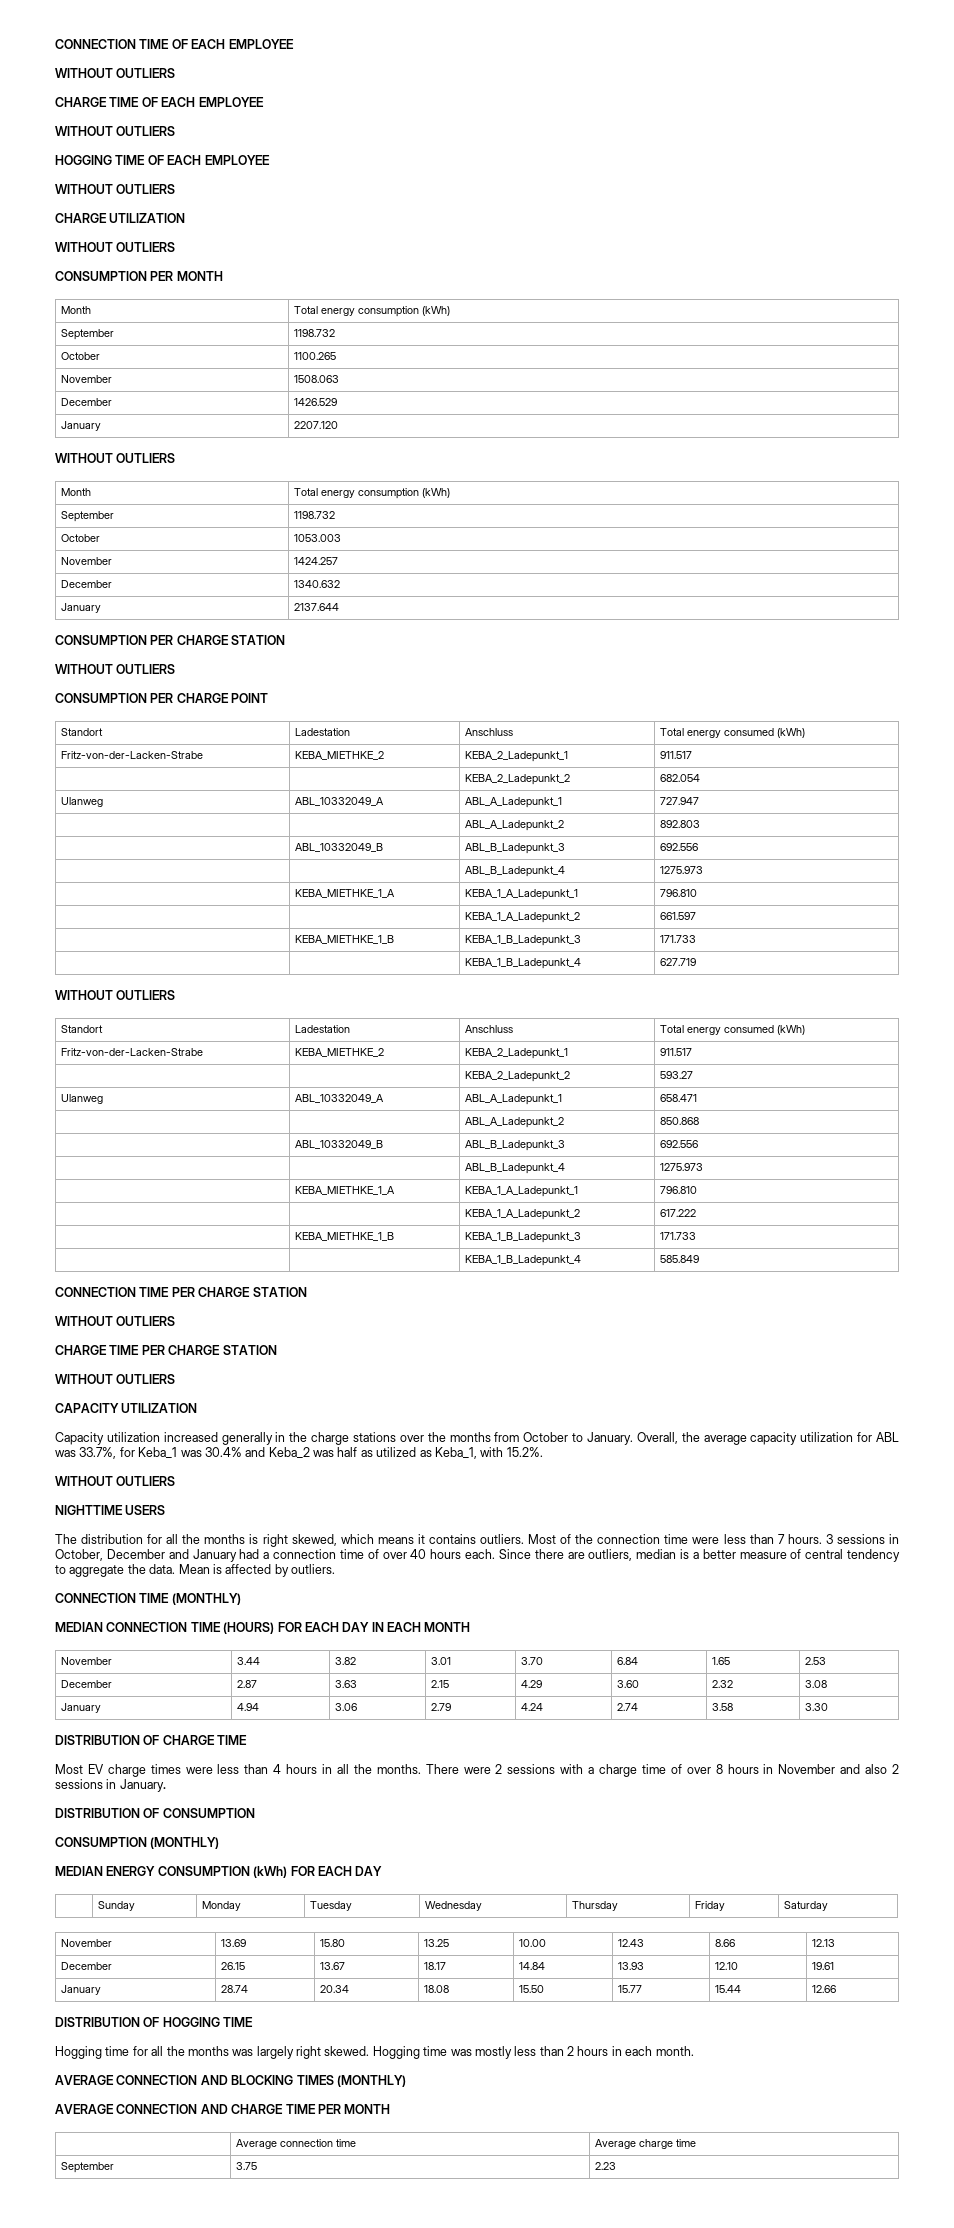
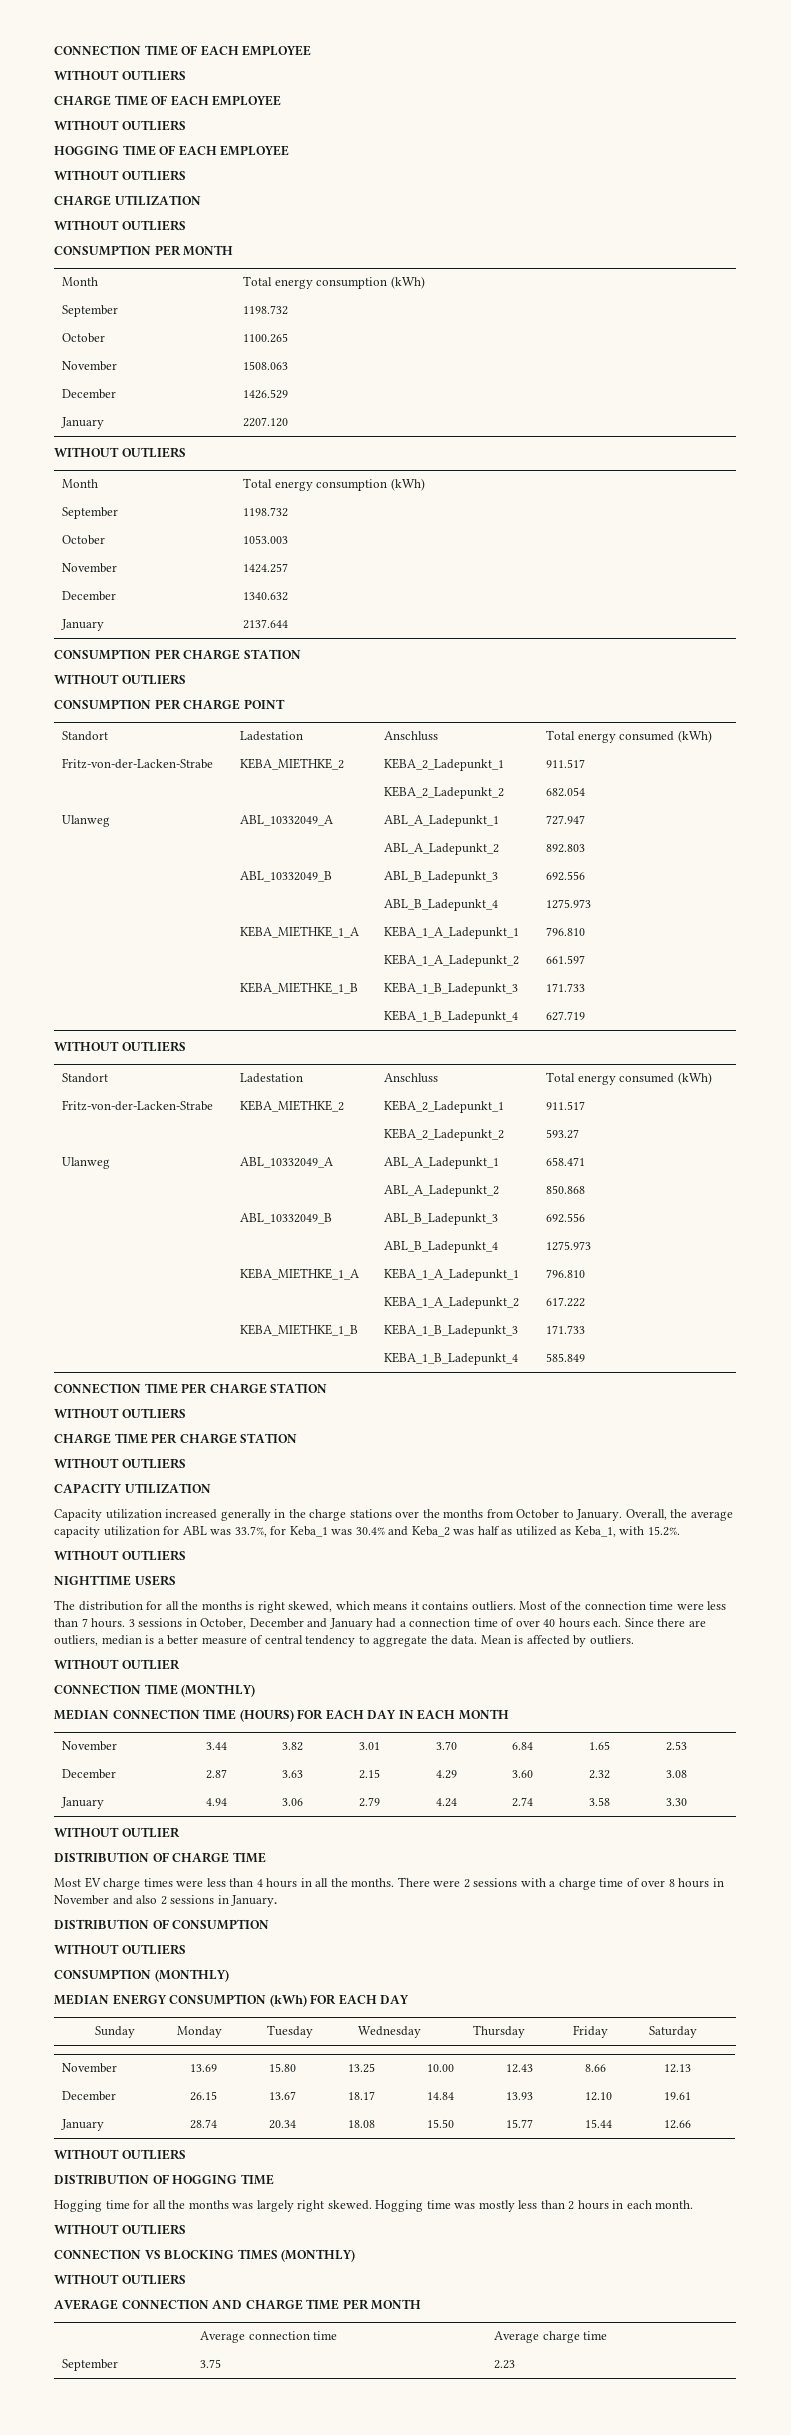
(335, 1569) none -> [54,1659,180,1670] // WITHOUT OUTLIER
(828, 1707) none -> [54,1827,180,1838] // WITHOUT OUTLIER
(255, 1813) none -> [54,1944,186,1955] // WITHOUT OUTLIERS
(836, 1989) none -> [54,2149,186,2160] // WITHOUT OUTLIERS
[55,2075,228,2085] AVERAGE CONNECTION AND -> [54,2224,186,2235] [54,2249,161,2260] WITHOUT OUTLIERS // CONNECTION VS
(406, 2081) none -> [54,2274,186,2285] // WITHOUT OUTLIERS

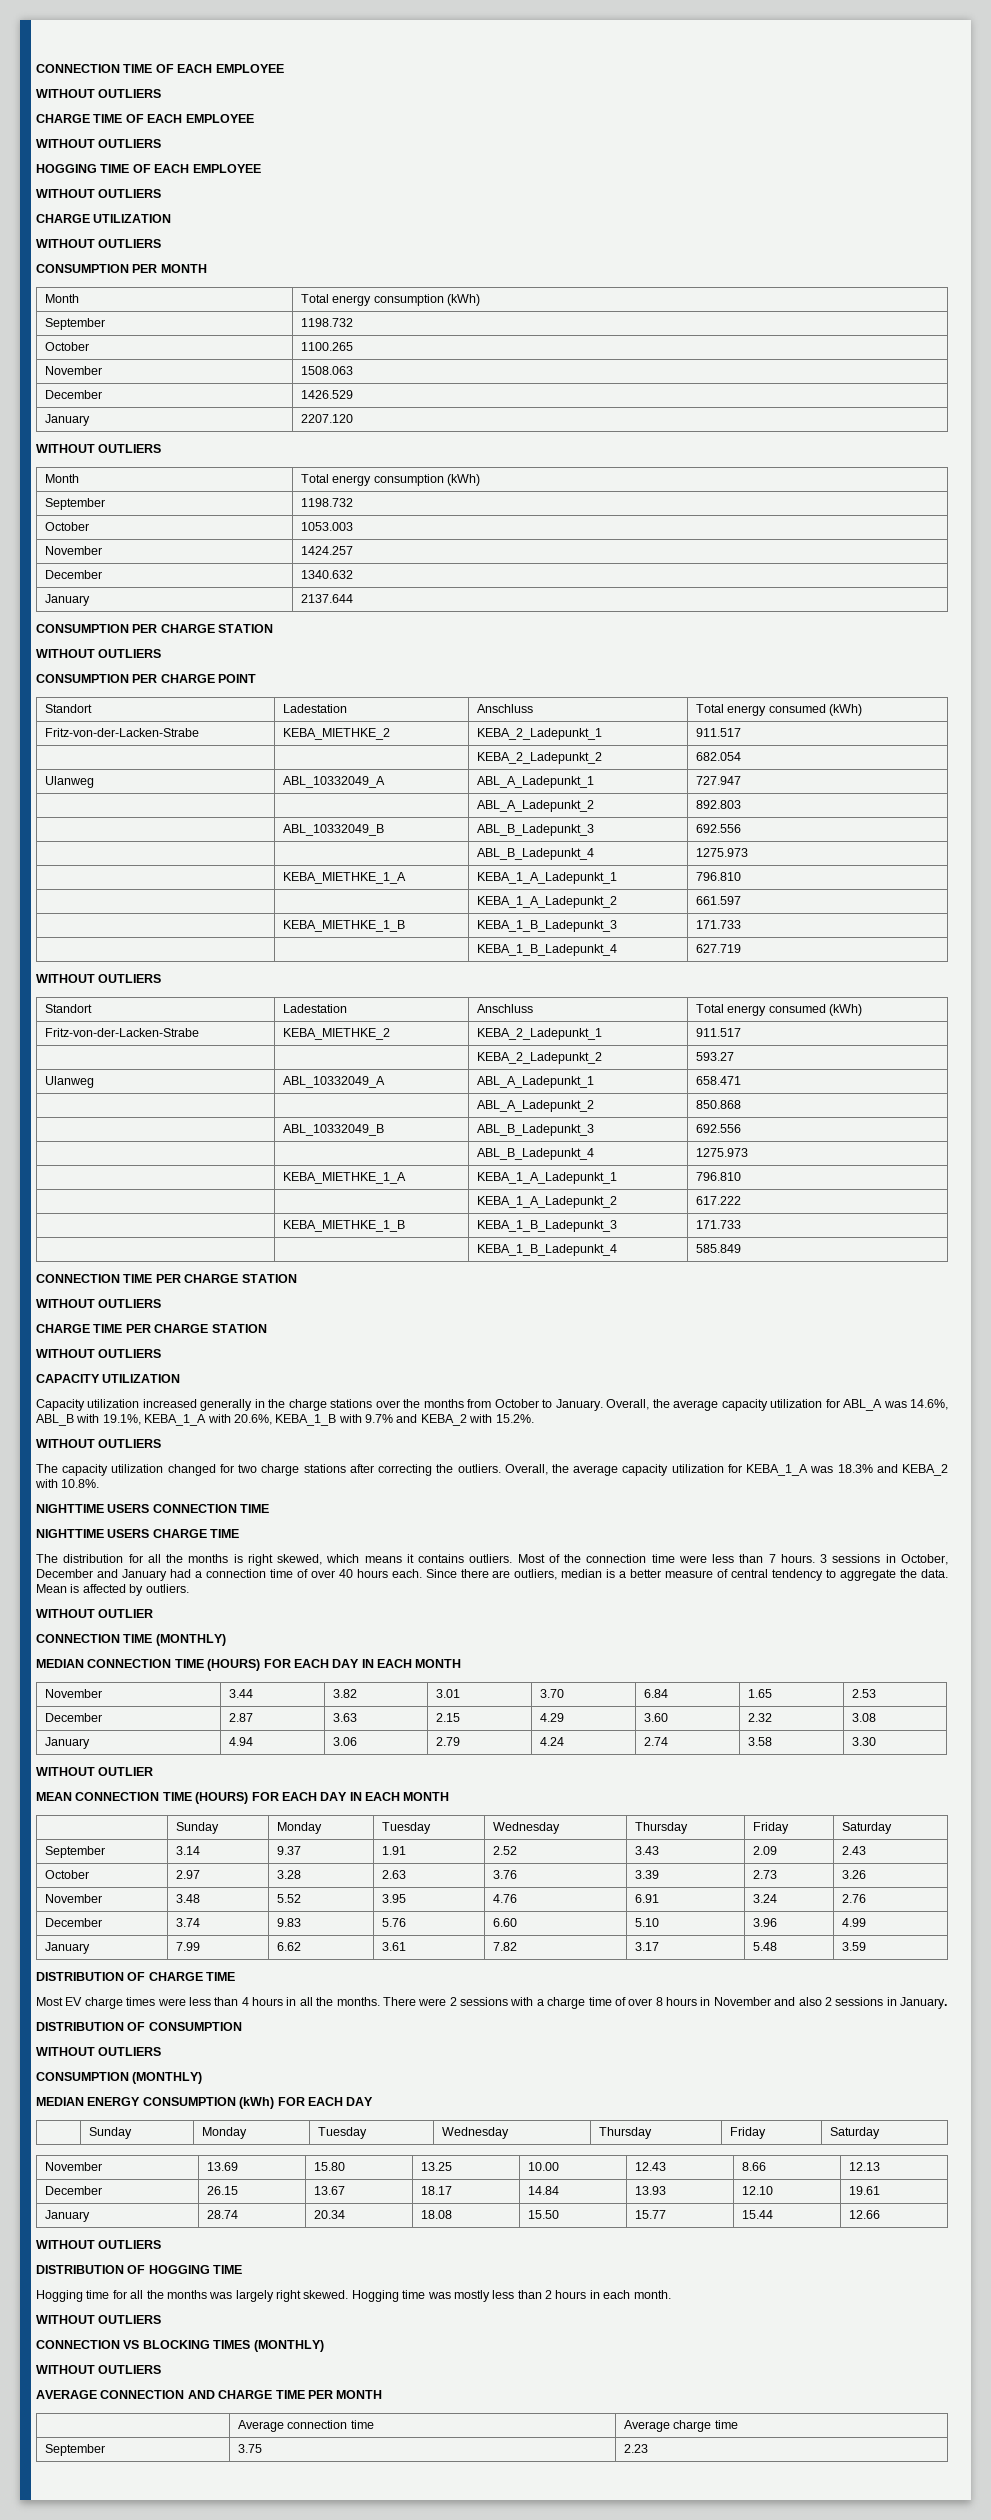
[182,1526,680,1537] [54,1550,186,1561] [54,1575,176,1586] ABL was 33.7%, for Keba_1 was 30.4% and Keba_2 was half as utilized as Keba_1, with 15.2%. // WITHOUT OUTLIERS // NIGHTTIME USERS -> [843,1399,949,1411] [36,1414,534,1426] [36,1439,162,1448] [36,1464,949,1476] [35,1479,100,1488] [36,1504,270,1513] [36,1529,240,1538] ABL_A was 14.6%, ABL_B with 19.1%, KEBA_1_A with 20.6%, KEBA_1_B with 9.7% and KEBA_2 with 15.2%. // WITHOUT OUTLIERS // The capacity utilization changed for two charge stations after correcting the outliers. Overall, the average capacity utilization for KEBA_1_A was 18.3% and KEBA_2 with 10.8%. // NIGHTTIME USERS CONNECTION TIME // NIGHTTIME USERS CHARGE TIME
(180, 1832) none -> [36,1792,450,1804] [175,1822,219,1834] [276,1822,322,1834] [381,1822,431,1834] [492,1822,560,1834] [634,1822,688,1834] [752,1822,789,1834] [841,1822,892,1834] [44,1846,105,1858] [175,1846,200,1855] [276,1846,301,1855] [381,1846,406,1855] [492,1846,517,1855] [634,1846,659,1855] [752,1846,777,1855] [841,1846,866,1855] [44,1870,89,1879] [175,1870,200,1879] [276,1870,301,1879] [381,1870,406,1879] [492,1870,517,1879] [634,1870,659,1879] [752,1870,777,1879] [841,1870,866,1879] [44,1894,102,1903] [175,1894,200,1903] [276,1894,301,1903] [381,1894,406,1903] [492,1894,517,1903] [634,1894,659,1903] [752,1894,777,1903] [841,1894,866,1903] [44,1918,102,1927] [175,1918,200,1927] [276,1918,301,1927] [381,1918,406,1927] [492,1918,517,1927] [634,1918,659,1927] [752,1918,777,1927] [841,1918,866,1927] [44,1942,90,1954] [175,1942,200,1951] [276,1942,301,1951] [381,1942,406,1951] [492,1942,517,1951] [634,1942,659,1951] [752,1942,777,1951] [841,1942,866,1951] // MEAN CONNECTION TIME (HOURS) FOR EACH DAY IN EACH MONTH // | Sunday | Monday | Tuesday | Wednesday | Thursday | Friday | Saturday // September | 3.14 | 9.37 | 1.91 | 2.52 | 3.43 | 2.09 | 2.43 // October | 2.97 | 3.28 | 2.63 | 3.76 | 3.39 | 2.73 | 3.26 // November | 3.48 | 5.52 | 3.95 | 4.76 | 6.91 | 3.24 | 2.76 // December | 3.74 | 9.83 | 5.76 | 6.60 | 5.10 | 3.96 | 4.99 // January | 7.99 | 6.62 | 3.61 | 7.82 | 3.17 | 5.48 | 3.59

